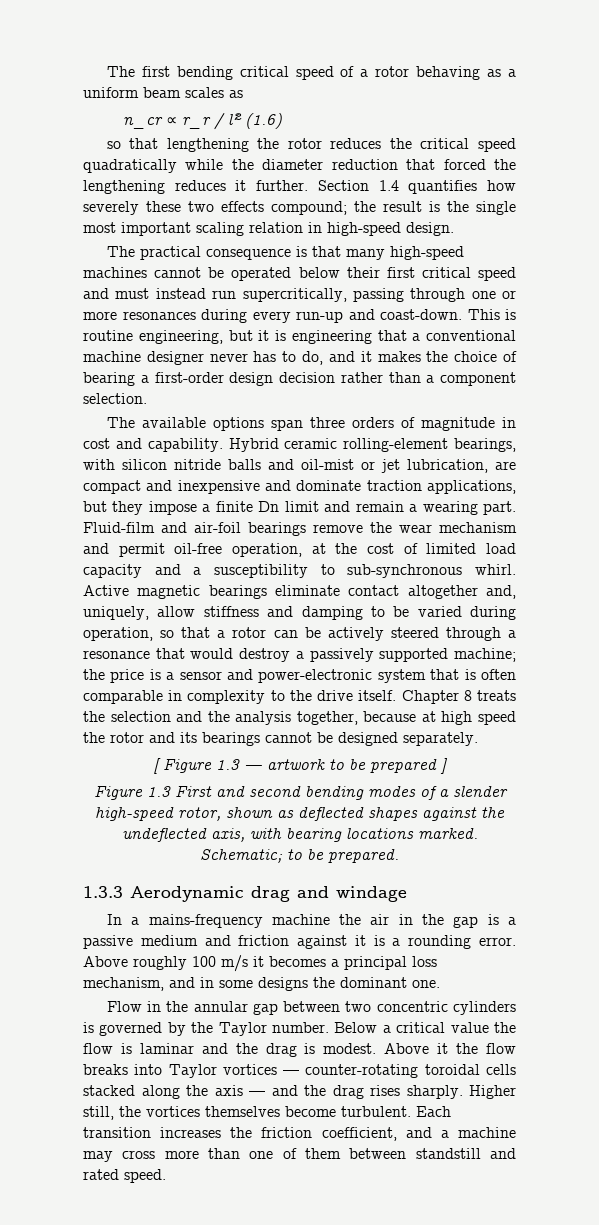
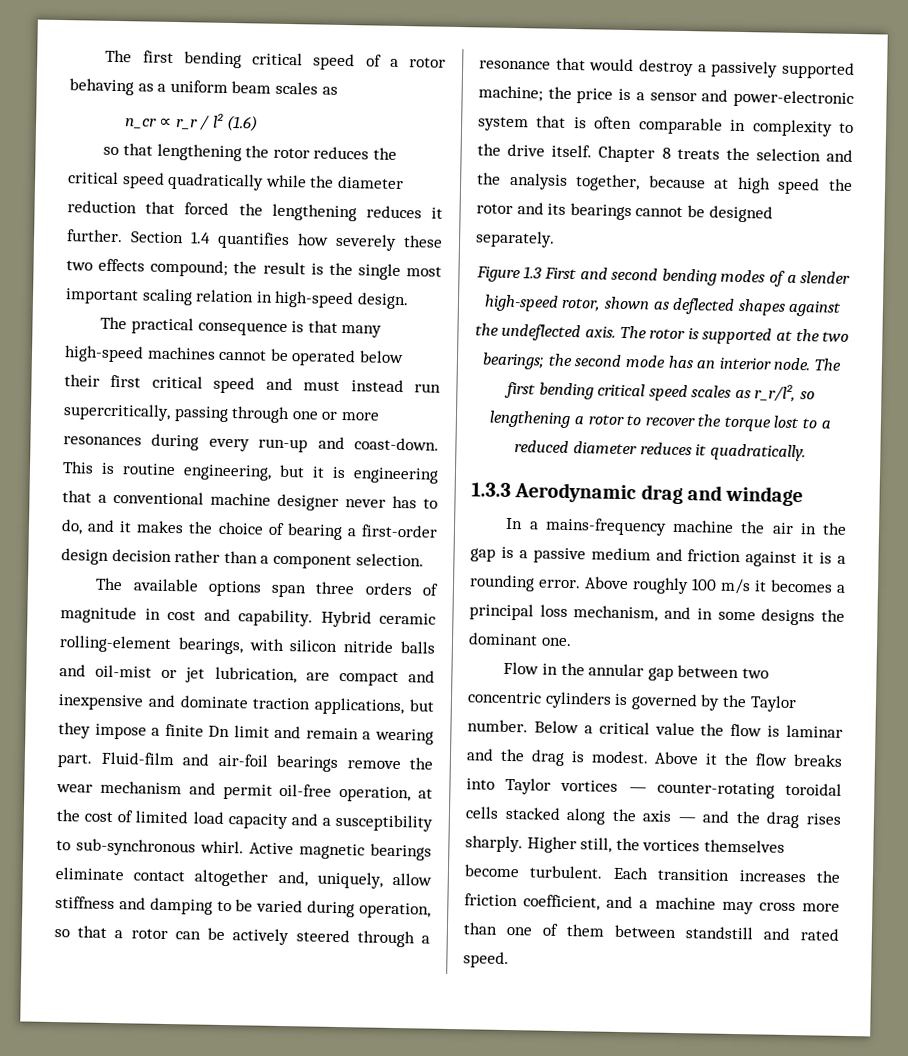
[153,758,448,774] // [ Figure 1.3 — artwork to be prepared ] -> (555, 239) none
[210,828,478,842] [200,849,399,863] axis, with bearing locations marked. Schematic; to be prepared. -> [585,325,850,345] [482,352,842,371] [503,381,816,403] [489,410,831,432] [514,440,806,462] axis. The rotor is supported at the two bearings; the second mode has an interior node. The first bending critical speed scales as r_r/l², so lengthening a rotor to recover the torque lost to a reduced diameter reduces it quadratically.

